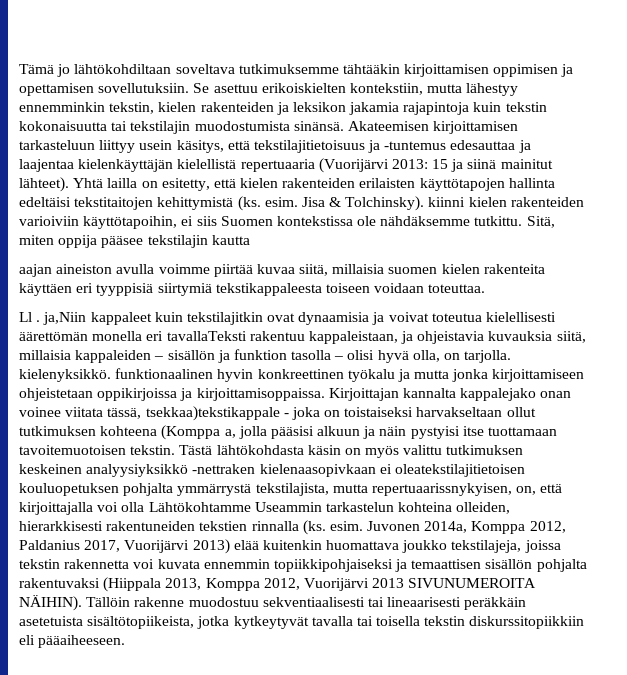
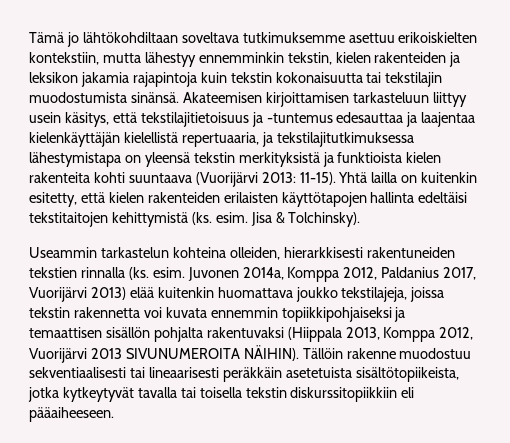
[342,64,574,77] [19,83,210,96] tähtääkin kirjoittamisen oppimisen ja opettamisen sovellutuksiin. Se -> (345, 37) none
[240,158,553,173] [19,177,69,192] repertuaaria (Vuorijärvi 2013: 15 ja siinä mainitut lähteet). -> [181,132,414,147] [29,152,442,167] [29,172,336,187] repertuaaria, ja tekstilajitutkimuksessa lähestymistapa on yleensä tekstin merkityksistä ja funktioista kielen rakenteita kohti suuntaava (Vuorijärvi 2013: 11-15).
(158, 184) none -> [421,172,478,183] kuitenkin
[428,197,584,207] [19,216,555,229] [19,235,250,248] [19,264,545,277] [19,283,486,296] [19,312,557,325] [19,331,586,344] [19,349,512,363] [19,368,585,382] [19,388,572,401] [19,406,536,421] [19,425,558,440] [19,445,524,458] [19,464,525,477] [19,483,563,496] [19,502,251,515] kiinni kielen rakenteiden varioiviin käyttötapoihin, ei siis Suomen kontekstissa ole nähdäksemme tutkittu. Sitä, miten oppija pääsee tekstilajin kautta // aajan aineiston avulla voimme piirtää kuvaa siitä, millaisia suomen kielen rakenteita käyttäen eri tyyppisiä siirtymiä tekstikappaleesta toiseen voidaan toteuttaa. // Ll . ja,Niin kappaleet kuin tekstilajitkin ovat dynaamisia ja voivat toteutua kielellisesti äärettömän monella eri tavallaTeksti rakentuu kappaleistaan, ja ohjeistavia kuvauksia siitä, millaisia kappaleiden – sisällön ja funktion tasolla – olisi hyvä olla, on tarjolla. kielenyksikkö. funktionaalinen hyvin konkreettinen työkalu ja mutta jonka kirjoittamiseen ohjeistetaan oppikirjoissa ja kirjoittamisoppaissa. Kirjoittajan kannalta kappalejako onan voinee viitata tässä, tsekkaa)tekstikappale - joka on toistaiseksi harvakseltaan ollut tutkimuksen kohteena (Komppa a, jolla pääsisi alkuun ja näin pystyisi itse tuottamaan tavoitemuotoisen tekstin. Tästä lähtökohdasta käsin on myös valittu tutkimuksen keskeinen analyysiyksikkö -nettraken kielenaasopivkaan ei oleatekstilajitietoisen kouluopetuksen pohjalta ymmärrystä tekstilajista, mutta repertuaarissnykyisen, on, että kirjoittajalla voi olla Lähtökohtamme -> (361, 219) //

